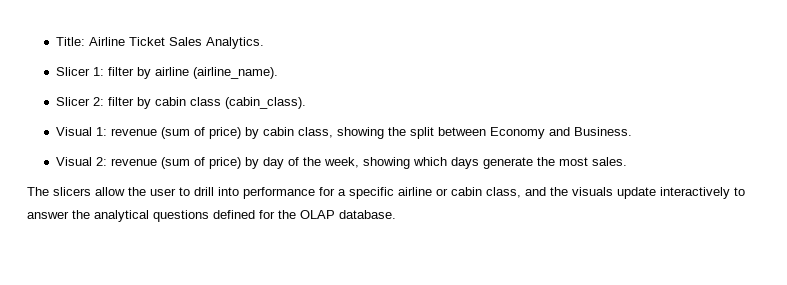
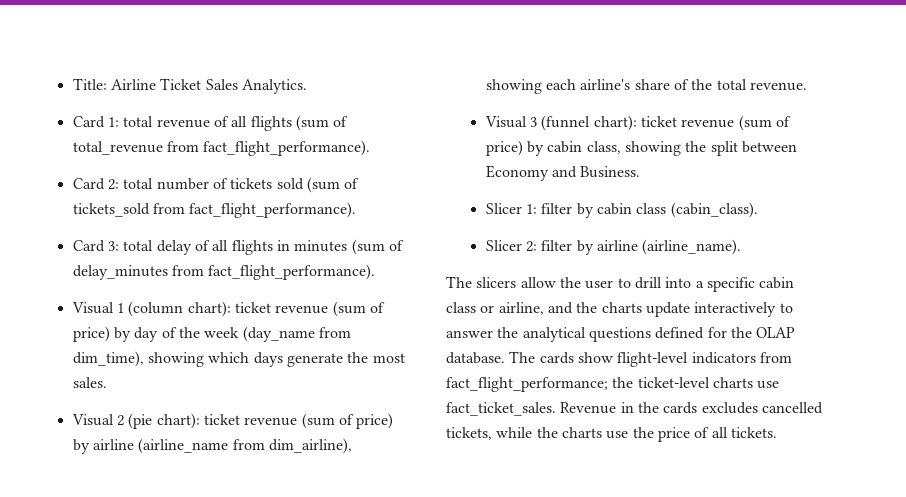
[55,67,278,79] [55,97,306,109] [55,127,107,136] Slicer 1: filter by airline (airline_name). // Slicer 2: filter by cabin class (cabin_class). // Visual 1: -> [72,115,349,131] [72,140,371,156] [72,177,360,193] [72,202,357,218] [72,239,404,255] [72,264,376,280] [71,301,385,317] [72,326,351,342] [72,351,405,367] [72,377,107,388] [71,413,394,429] [72,438,353,454] [485,79,807,94] [484,115,678,131] Card 1: total revenue of all flights (sum of total_revenue from fact_flight_performance). // Card 2: total number of tickets sold (sum of tickets_sold from fact_flight_performance). // Card 3: total delay of all flights in minutes (sum of delay_minutes from fact_flight_performance). // Visual 1 (column chart): ticket revenue (sum of price) by day of the week (day_name from dim_time), showing which days generate the most sales. // Visual 2 (pie chart): ticket revenue (sum of price) by airline (airline_name from dim_airline), showing each airline's share of the total revenue. // Visual 3 (funnel chart): ticket
[55,157,627,169] Visual 2: revenue (sum of price) by day of the week, showing which days generate the most sales. -> [485,202,758,218] [485,239,742,255] Slicer 1: filter by cabin class (cabin_class). // Slicer 2: filter by airline (airline_name).
[243,187,521,199] performance for a specific airline or cabin class, -> [695,277,795,292] [446,302,544,315] a specific cabin class or airline,
[572,187,613,196] visuals -> [601,302,642,313] charts
(396, 214) none -> [509,351,792,367] [446,377,780,392] [446,402,823,416] [446,427,777,442] The cards show flight-level indicators from fact_flight_performance; the ticket-level charts use fact_ticket_sales. Revenue in the cards excludes cancelled tickets, while the charts use the price of all tickets.

